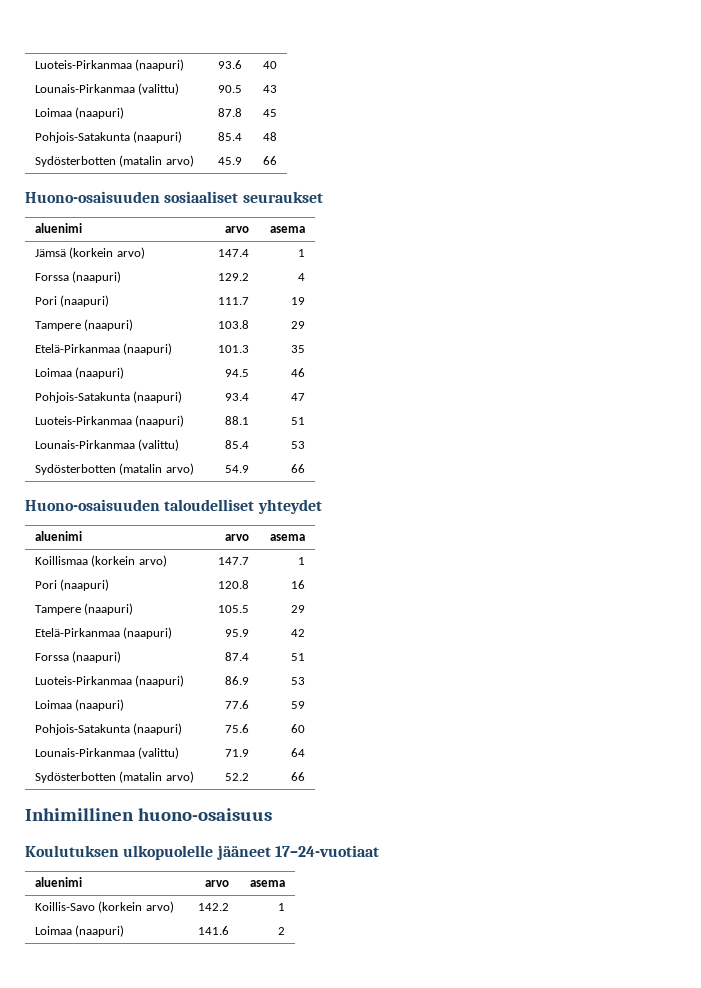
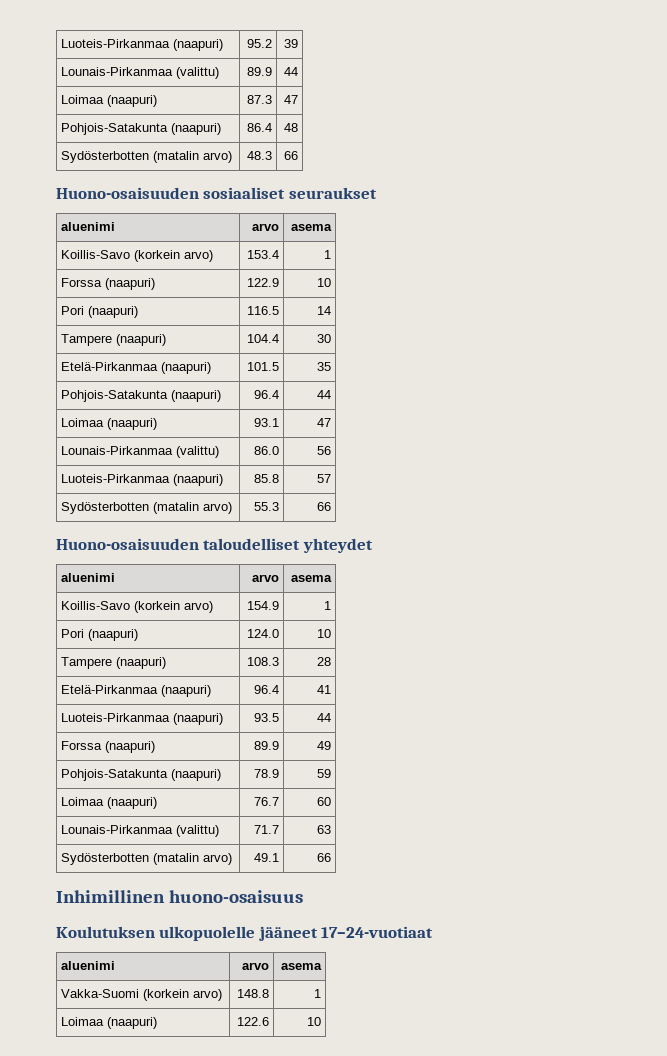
[34,59,185,71] [218,60,243,69] [263,61,278,69] [34,83,180,95] [218,85,243,93] [263,85,278,93] [34,107,125,119] [218,108,243,117] [263,109,278,117] [34,131,183,143] [218,132,243,141] Luoteis-Pirkanmaa (naapuri) | 93.6 | 40 // Lounais-Pirkanmaa (valittu) | 90.5 | 43 // Loimaa (naapuri) | 87.8 | 45 // Pohjois-Satakunta (naapuri) | 85.4 -> [61,39,224,51] [246,39,272,48] [283,39,298,48] [61,67,220,79] [246,67,272,76] [283,67,298,76] [61,95,158,107] [246,95,272,104] [283,95,298,104] [61,123,222,135] [246,123,272,132] Luoteis-Pirkanmaa (naapuri) | 95.2 | 39 // Lounais-Pirkanmaa (valittu) | 89.9 | 44 // Loimaa (naapuri) | 87.3 | 47 // Pohjois-Satakunta (naapuri) | 86.4
[218,157,243,165] 45.9 -> [246,151,272,160] 48.3
[34,247,145,259] [218,249,250,257] Jämsä (korkein arvo) | 147.4 -> [61,250,214,262] [246,250,279,259] Koillis-Savo (korkein arvo) | 153.4
[218,273,250,281] [298,273,306,281] [34,295,110,307] [218,297,250,305] [291,297,306,305] [34,319,134,331] [218,320,250,329] [291,321,306,329] [34,343,173,355] [218,345,250,353] 129.2 | 4 // Pori (naapuri) | 111.7 | 19 // Tampere (naapuri) | 103.8 | 29 // Etelä-Pirkanmaa (naapuri) | 101.3 -> [246,278,279,287] [316,278,331,287] [61,306,139,318] [246,306,279,315] [316,306,331,315] [61,334,167,346] [246,334,279,343] [316,334,331,343] [61,362,212,374] [246,362,279,371] 122.9 | 10 // Pori (naapuri) | 116.5 | 14 // Tampere (naapuri) | 104.4 | 30 // Etelä-Pirkanmaa (naapuri) | 101.5
[34,367,125,379] [225,369,250,377] [291,368,306,377] [34,391,183,403] [225,393,250,401] [291,393,306,401] [34,415,185,427] [225,416,250,425] [291,417,306,425] [34,439,180,451] [225,440,250,449] [291,441,306,449] [34,463,194,475] [225,465,250,473] Loimaa (naapuri) | 94.5 | 46 // Pohjois-Satakunta (naapuri) | 93.4 | 47 // Luoteis-Pirkanmaa (naapuri) | 88.1 | 51 // Lounais-Pirkanmaa (valittu) | 85.4 | 53 // Sydösterbotten (matalin arvo) | 54.9 -> [61,390,222,402] [253,390,279,399] [316,390,331,399] [61,418,158,430] [253,418,279,427] [316,418,331,427] [61,446,220,458] [253,446,279,455] [316,446,331,455] [61,474,224,486] [253,474,279,483] [316,474,331,483] [61,502,233,514] [253,502,279,511] Pohjois-Satakunta (naapuri) | 96.4 | 44 // Loimaa (naapuri) | 93.1 | 47 // Lounais-Pirkanmaa (valittu) | 86.0 | 56 // Luoteis-Pirkanmaa (naapuri) | 85.8 | 57 // Sydösterbotten (matalin arvo) | 55.3
[34,555,167,567] [218,557,250,565] Koillismaa (korkein arvo) | 147.7 -> [61,601,214,613] [246,601,279,610] Koillis-Savo (korkein arvo) | 154.9
[218,580,250,589] [291,580,306,589] [34,603,134,615] [218,605,250,613] [291,605,306,613] [34,627,173,639] [225,629,250,637] [291,629,306,637] [34,651,122,663] [225,652,250,661] [291,653,306,661] [34,675,185,687] [225,676,250,685] [291,677,306,685] [34,699,125,711] [225,700,250,709] [291,701,306,709] [34,723,183,735] [225,724,250,733] 120.8 | 16 // Tampere (naapuri) | 105.5 | 29 // Etelä-Pirkanmaa (naapuri) | 95.9 | 42 // Forssa (naapuri) | 87.4 | 51 // Luoteis-Pirkanmaa (naapuri) | 86.9 | 53 // Loimaa (naapuri) | 77.6 | 59 // Pohjois-Satakunta (naapuri) | 75.6 -> [246,629,279,638] [316,629,331,638] [61,657,167,669] [246,657,279,666] [316,657,331,666] [61,685,212,697] [253,685,279,694] [316,685,331,694] [61,713,224,725] [253,713,279,722] [316,713,331,722] [61,741,156,753] [253,741,279,750] [316,741,331,750] [61,769,222,781] [253,769,279,778] [316,769,331,778] [61,797,158,809] [253,797,279,806] 124.0 | 10 // Tampere (naapuri) | 108.3 | 28 // Etelä-Pirkanmaa (naapuri) | 96.4 | 41 // Luoteis-Pirkanmaa (naapuri) | 93.5 | 44 // Forssa (naapuri) | 89.9 | 49 // Pohjois-Satakunta (naapuri) | 78.9 | 59 // Loimaa (naapuri) | 76.7
[225,749,250,757] [291,748,306,757] [34,771,194,783] [225,773,250,781] 71.9 | 64 // Sydösterbotten (matalin arvo) | 52.2 -> [253,825,279,834] [316,825,331,834] [61,853,233,865] [253,853,279,862] 71.7 | 63 // Sydösterbotten (matalin arvo) | 49.1
[34,901,174,913] [198,903,230,911] Koillis-Savo (korkein arvo) | 142.2 -> [61,989,223,1001] [236,989,269,998] Vakka-Suomi (korkein arvo) | 148.8
[198,926,230,935] [278,927,286,935] 141.6 | 2 -> [236,1017,269,1026] [306,1017,321,1026] 122.6 | 10

